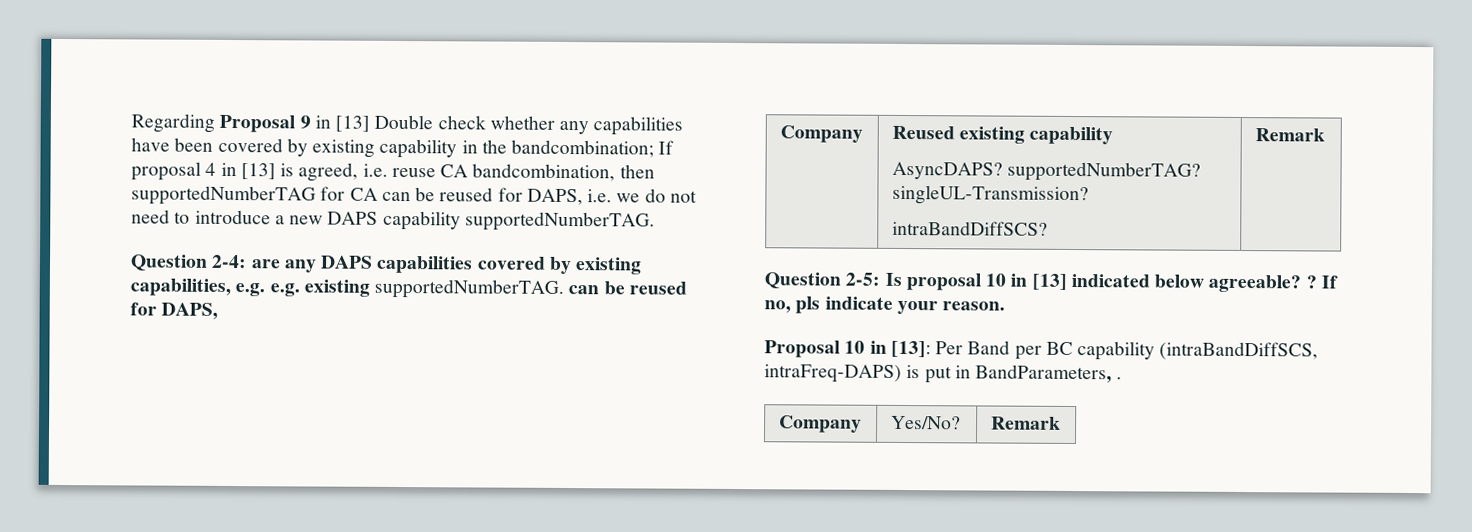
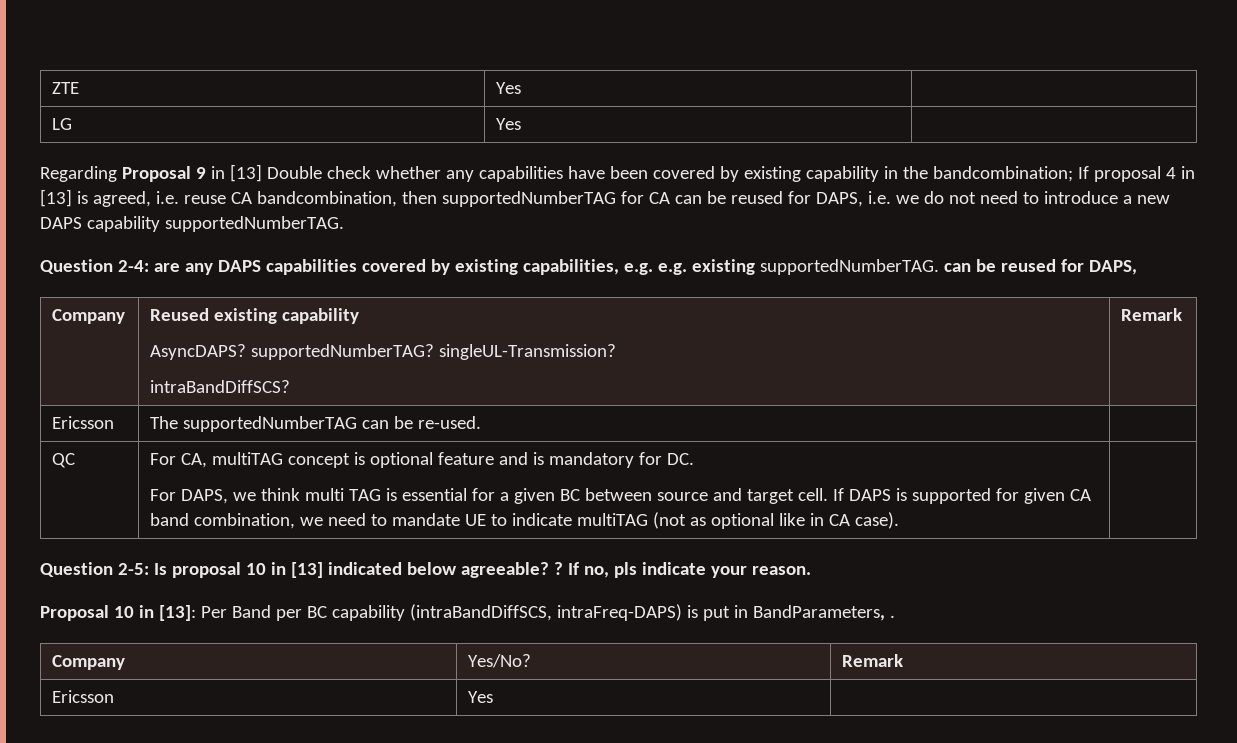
(131, 123) none -> [52,82,80,94] [496,82,522,94] [52,118,73,130] [496,118,522,130] ZTE | Yes | // LG | Yes | //
(1325, 135) none -> [52,416,115,429] [150,416,482,432] [52,453,76,468] [150,452,695,468] [150,488,1092,504] [150,512,900,529] // Ericsson | The supportedNumberTAG can be re-used. | // QC | For CA, multiTAG concept is optional feature and is mandatory for DC. // For DAPS, we think multi TAG is essential for a given BC between source and target cell. If DAPS is supported for given CA band combination, we need to mandate UE to indicate multiTAG (not as optional like in CA case). |
(1061, 423) none -> [52,690,115,703] [468,691,494,703] // Ericsson | Yes |

